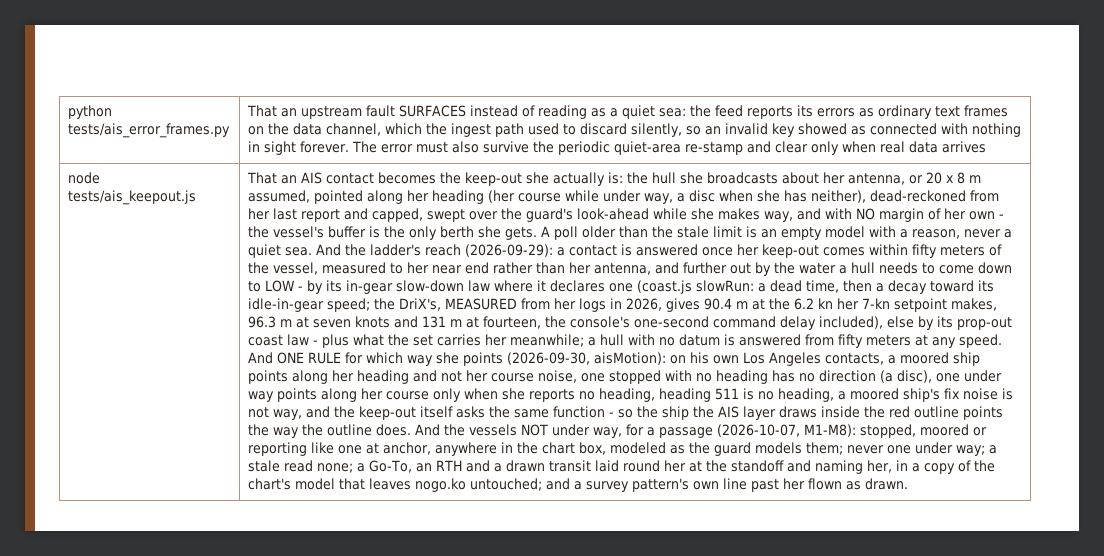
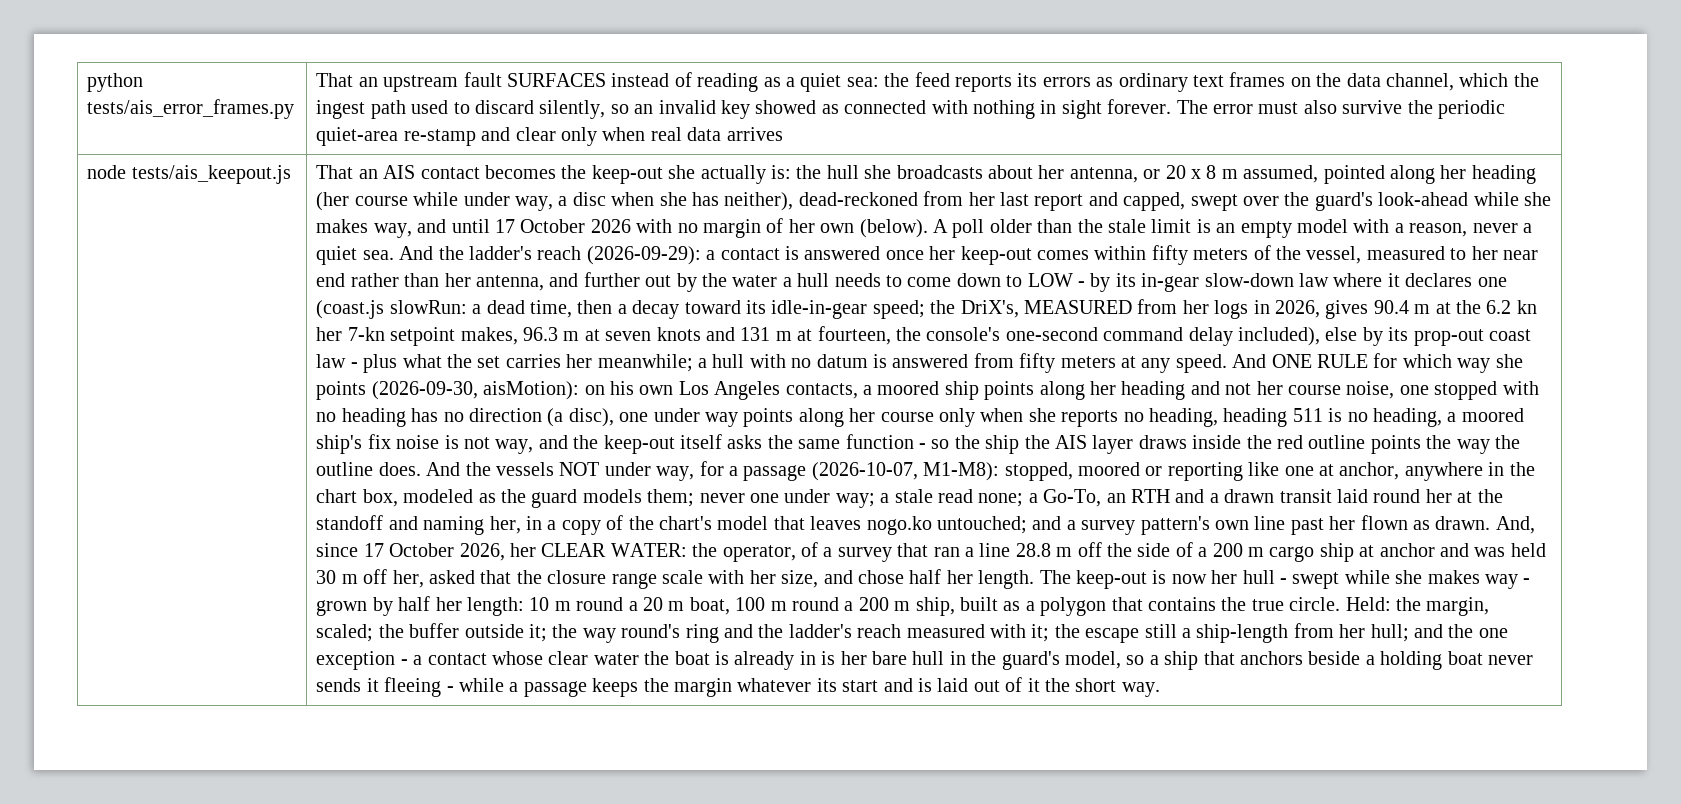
[824,208,1004,222] [247,226,537,240] with NO margin of her own - the vessel's buffer is the only berth she gets. -> [451,218,928,238] until 17 October 2026 with no margin of her own (below).
(908, 484) none -> [1495,516,1535,534] [316,542,1546,562] [316,569,1531,589] [316,596,1490,616] [316,623,1508,643] [316,651,1533,670] [316,677,1160,697] And, since 17 October 2026, her CLEAR WATER: the operator, of a survey that ran a line 28.8 m off the side of a 200 m cargo ship at anchor and was held 30 m off her, asked that the closure range scale with her size, and chose half her length. The keep-out is now her hull - swept while she makes way - grown by half her length: 10 m round a 20 m boat, 100 m round a 200 m ship, built as a polygon that contains the true circle. Held: the margin, scaled; the buffer outside it; the way round's ring and the ladder's reach measured with it; the escape still a ship-length from her hull; and the one exception - a contact whose clear water the boat is already in is her bare hull in the guard's model, so a ship that anchors beside a holding boat never sends it fleeing - while a passage keeps the margin whatever its start and is laid out of it the short way.

